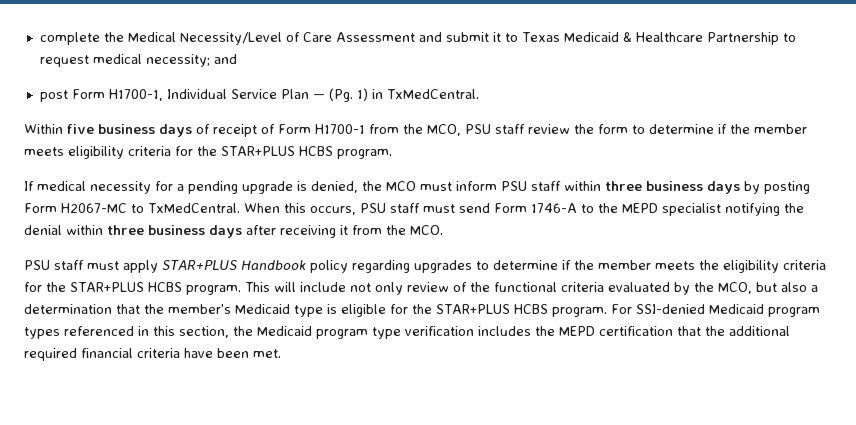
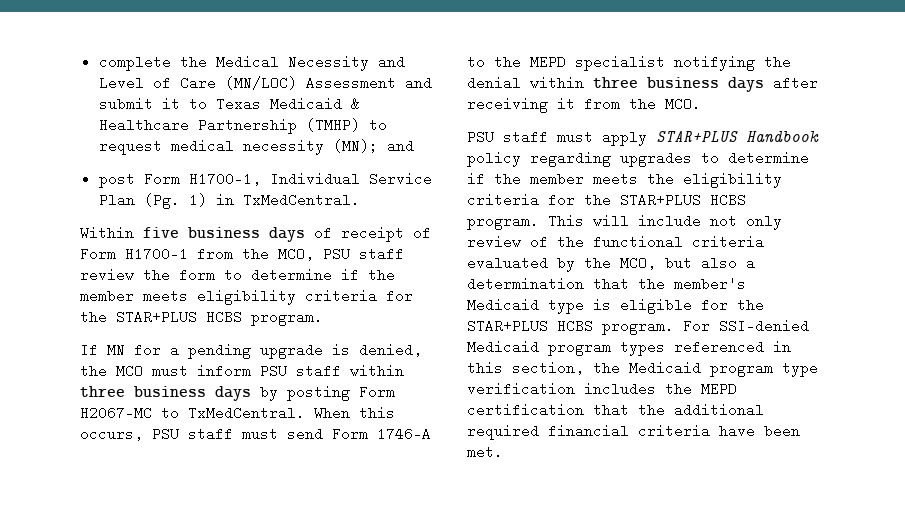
[179,32,282,45] Necessity/Level -> [287,55,405,71] [98,76,144,90] Necessity and Level
(332, 37) none -> [224,76,297,90] (MN/LOC)
(779, 38) none -> [305,118,360,132] (TMHP)
[145,54,210,67] necessity; -> [242,139,378,155] necessity (MN);
[312,94,325,99] — -> (135, 200) none
[37,181,151,194] medical necessity -> [107,343,125,357] MN

